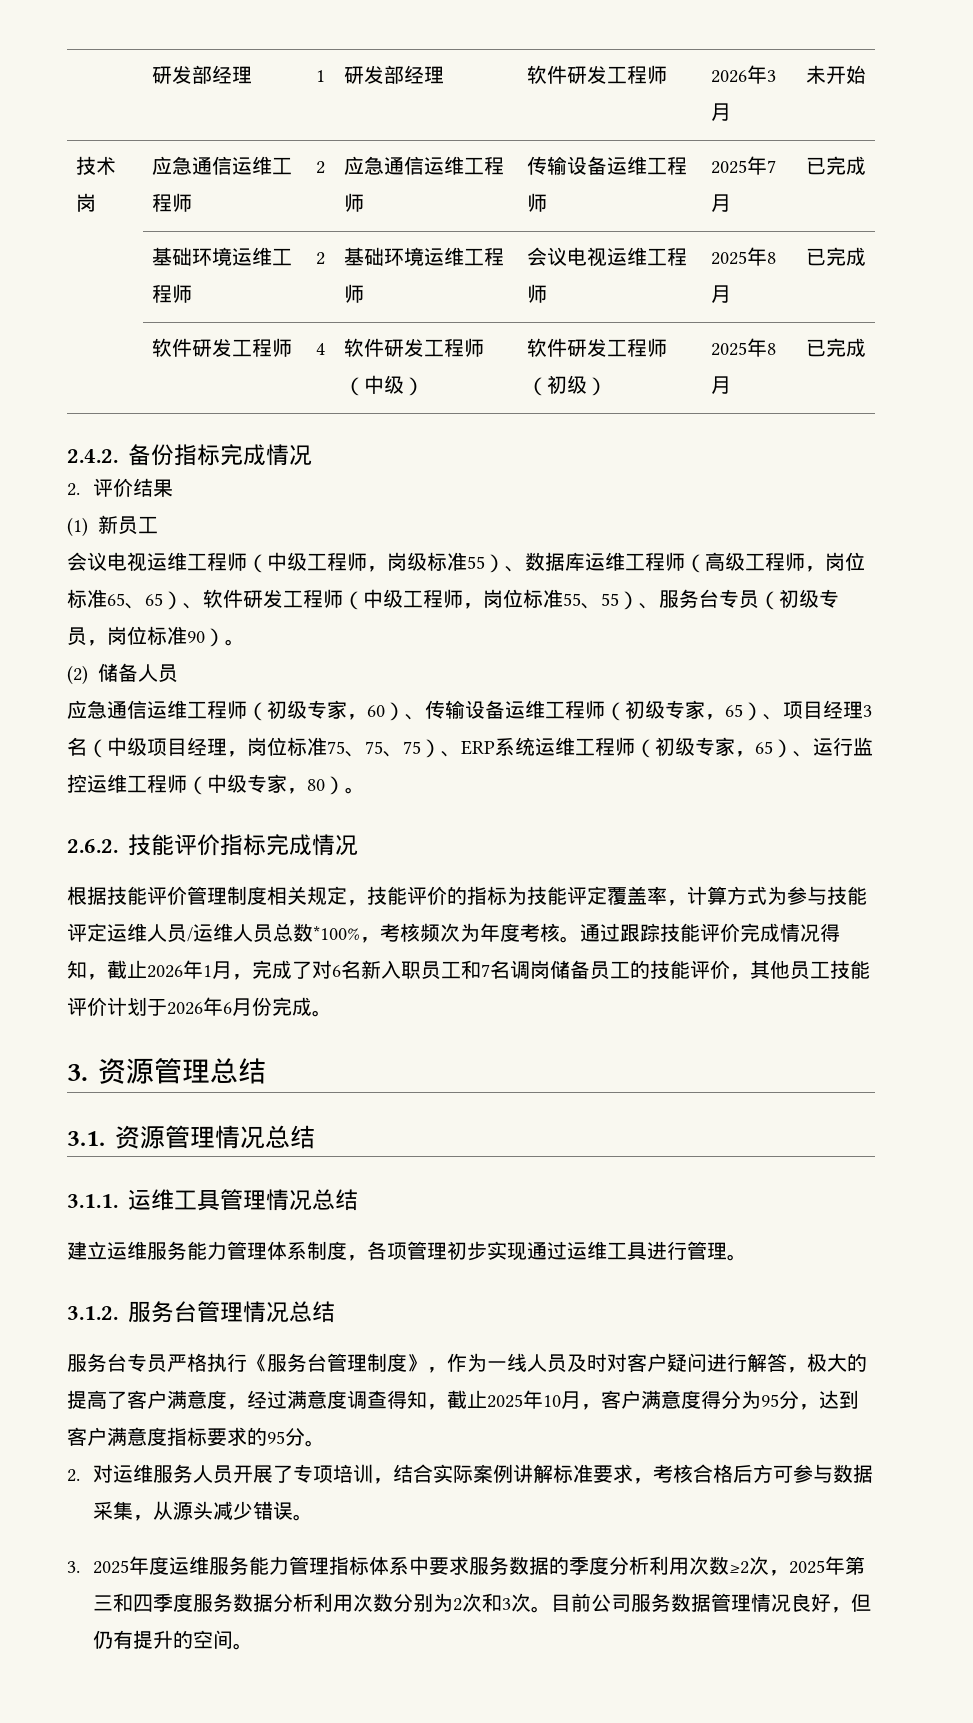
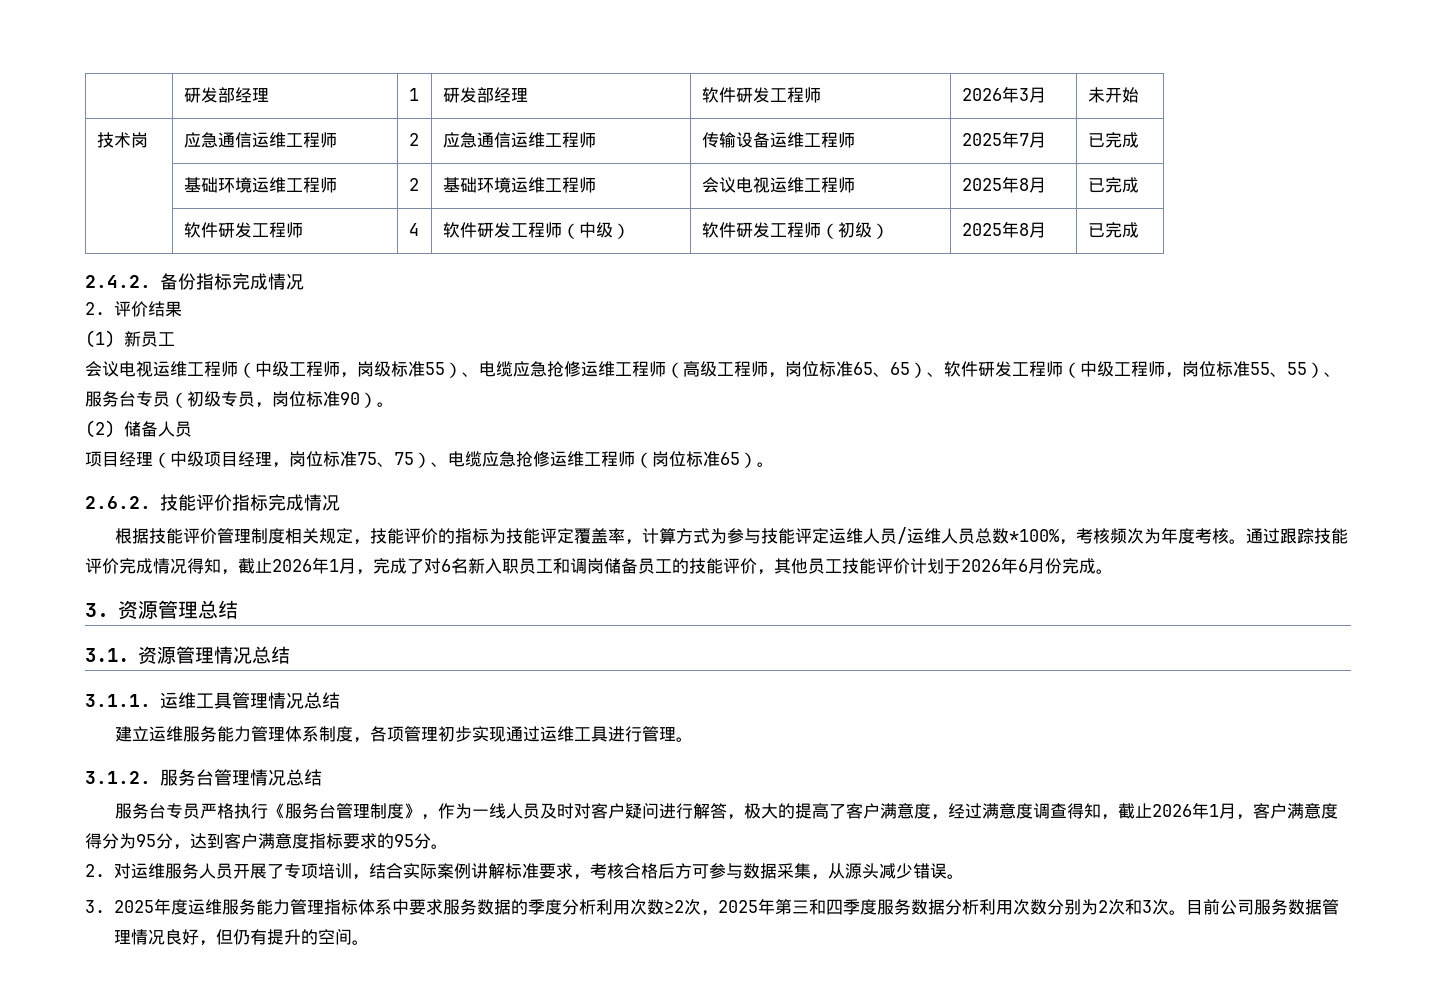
[525,552,585,571] 数据库 -> [479,361,581,377] 电缆应急抢修
[67,700,872,721] [67,737,87,756] 应急通信运维工程师（初级专家，60）、传输设备运维工程师（初级专家，65）、项目经理3名 -> [85,451,153,467] 项目经理
[383,737,873,758] [67,774,325,795] 、75）、ERP系统运维工程师（初级专家，65）、运行监控运维工程师（中级专家，80 -> [414,451,740,468] ）、电缆应急抢修运维工程师（岗位标准65
[481,960,510,979] 7名 -> (570, 566) none
[487,1390,561,1409] 2025年10 -> [1151,802,1219,819] 2026年1

